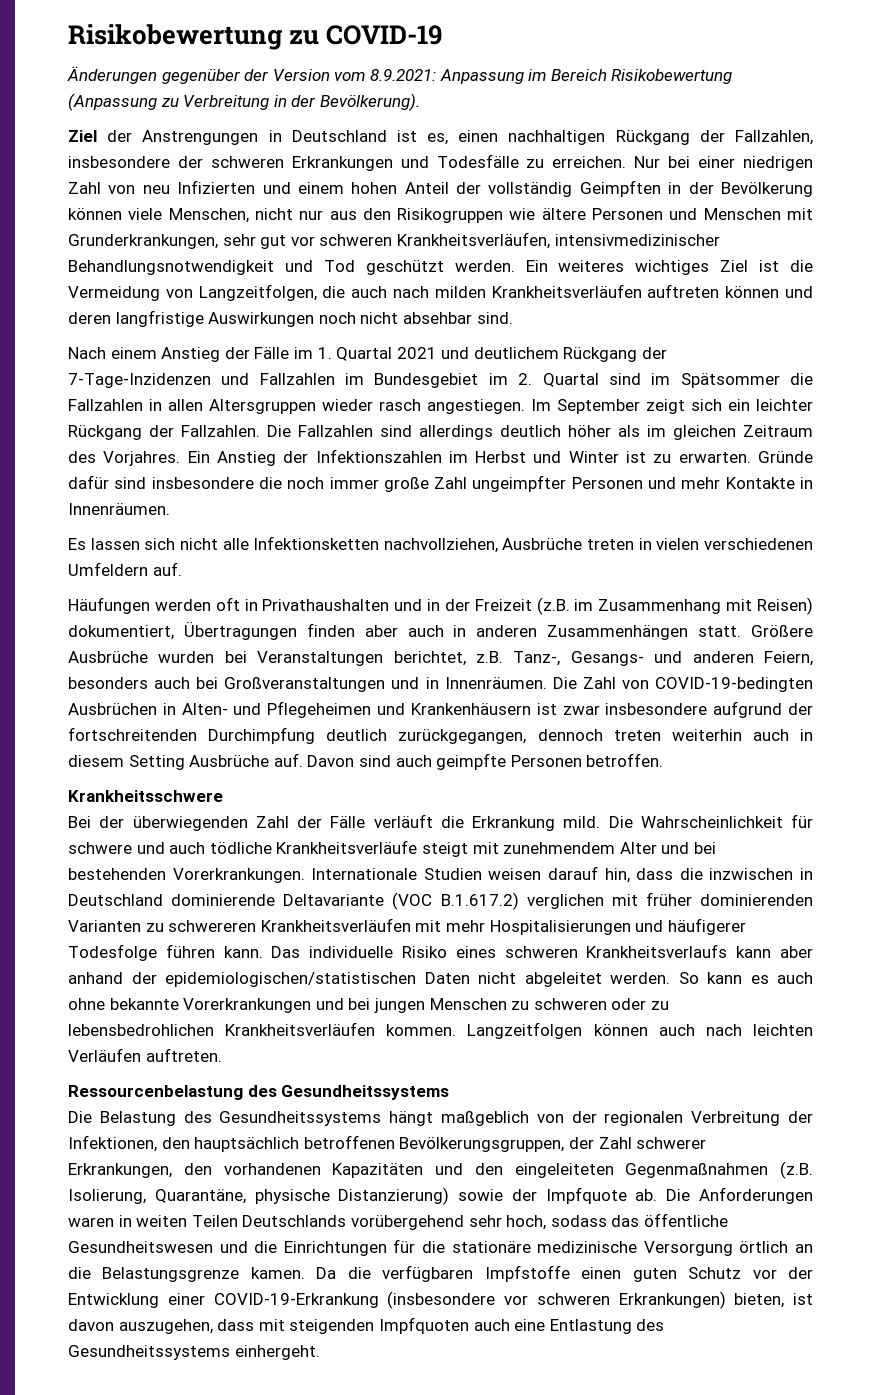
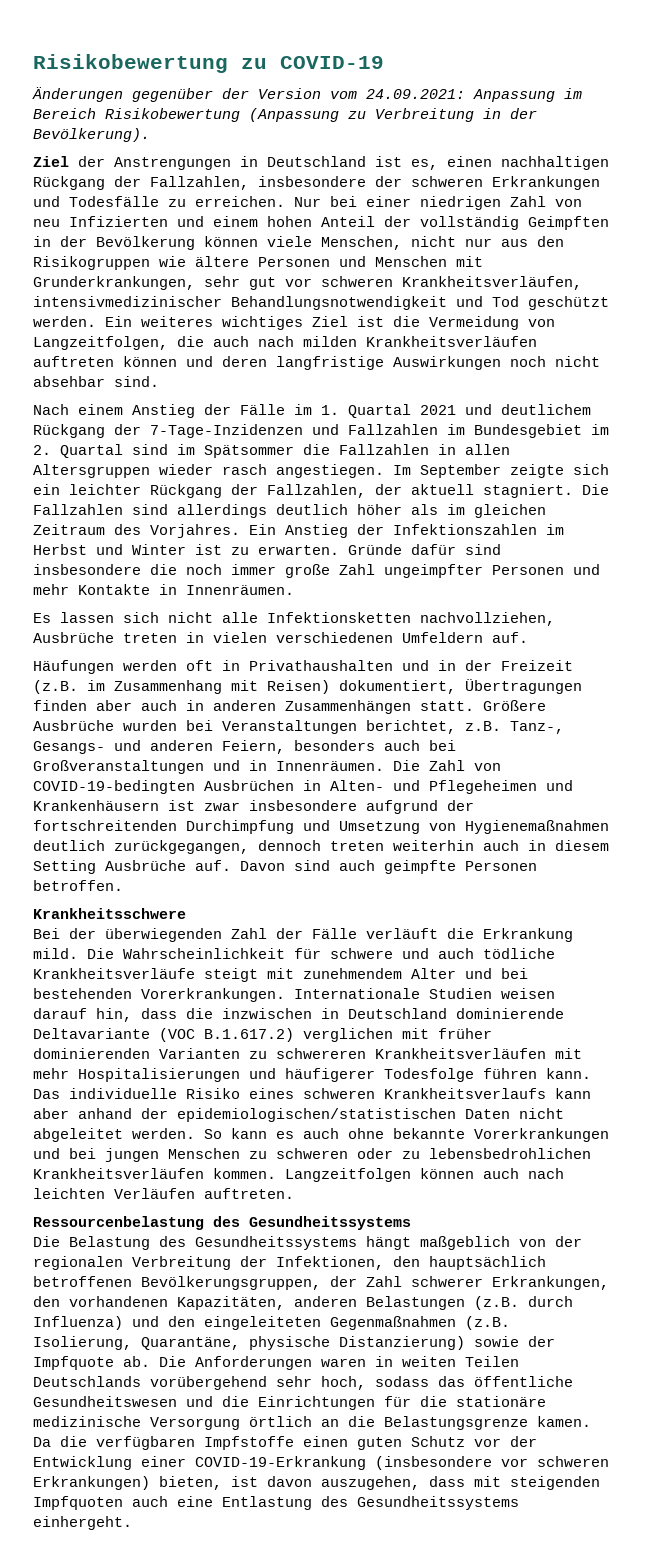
[369,69,436,81] 8.9.2021: -> [366,89,465,99] 24.09.2021:
[646,399,685,414] zeigt -> [510,464,564,478] zeigte
[181,425,260,437] Fallzahlen. -> [267,484,573,498] Fallzahlen, der aktuell stagniert.
(316, 735) none -> [303,820,609,834] und Umsetzung von Hygienemaßnahmen
[332,1163,424,1178] Kapazitäten -> [177,1296,573,1310] [33,1316,123,1330] Kapazitäten, anderen Belastungen (z.B. durch Influenza)

